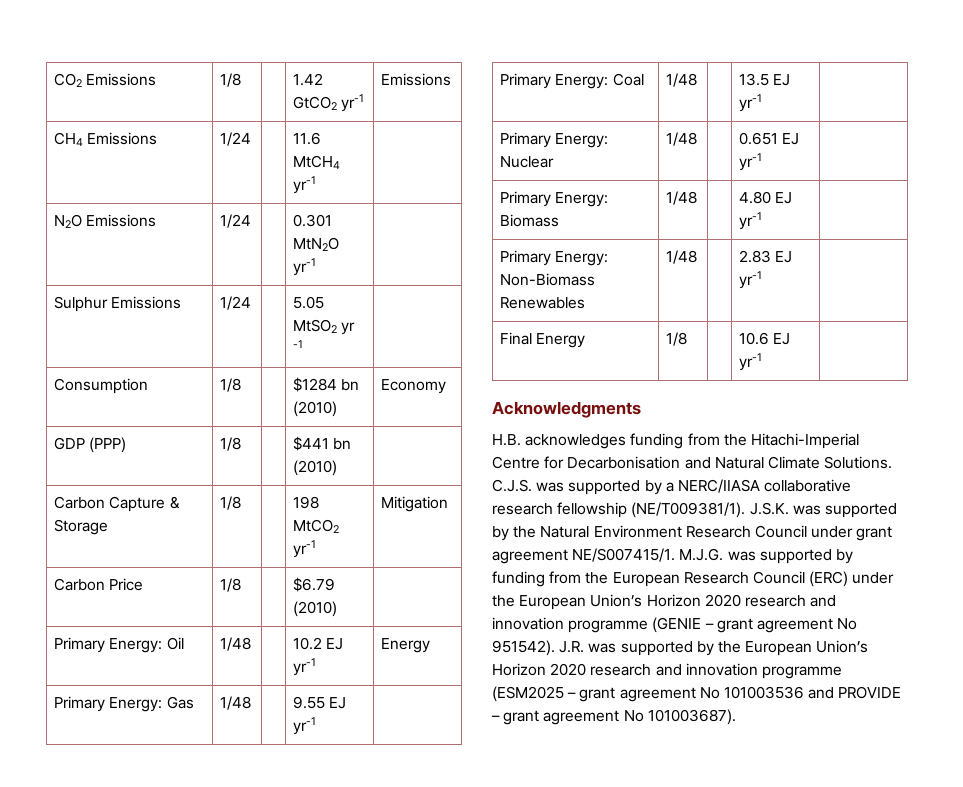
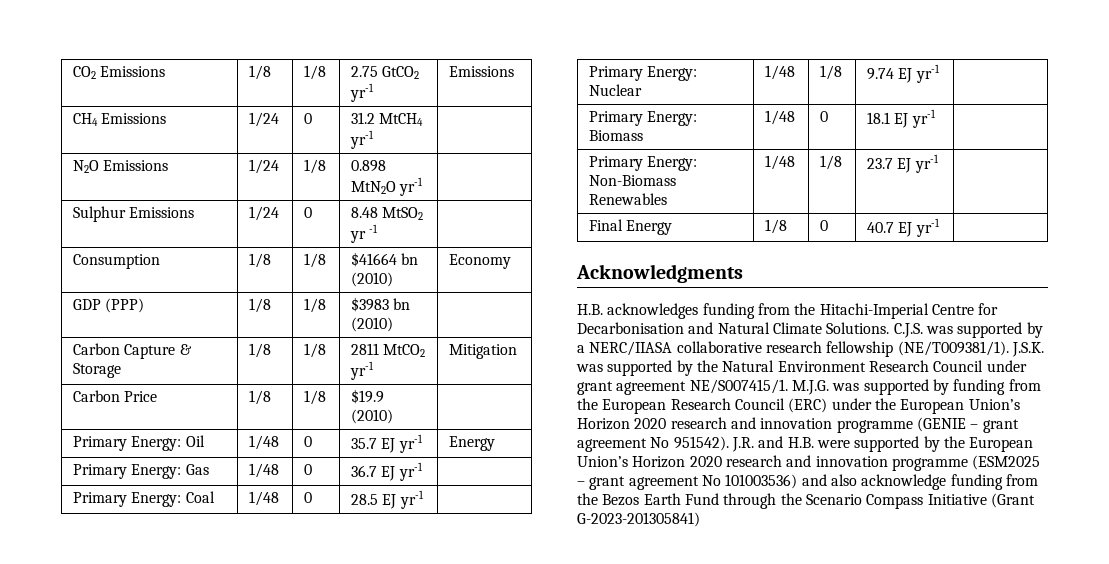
[293,73,324,86] | 1.42 -> [304,65,327,80] [351,66,379,77] 1/8 | 2.75
[293,132,322,145] | 11.6 -> [304,113,313,124] [351,112,376,124] 0 | 31.2
[293,214,333,227] | 0.301 -> [304,159,327,174] [351,160,387,172] 1/8 | 0.898
[293,296,325,309] | 5.05 -> [304,207,313,218] [351,207,379,218] 0 | 8.48
[293,377,338,392] | $1284 -> [304,253,327,268] [351,252,398,267] 1/8 | $41664
[293,436,330,451] | $441 -> [304,298,327,313] [351,297,390,312] 1/8 | $3983
[293,496,320,509] | 198 -> [304,343,327,358] [351,343,380,355] 1/8 | 2811
[293,577,336,592] | $6.79 -> [304,390,327,405] [351,389,385,404] 1/8 | $19.9
[293,637,323,650] | 10.2 -> [304,436,313,447] [351,438,378,449] 0 | 35.7
[293,696,326,709] | 9.55 -> [304,464,313,475] [351,465,378,477] 0 | 36.7
[739,73,770,86] | 13.5 -> [304,492,313,503] [351,494,379,505] 0 | 28.5
[739,132,779,145] | 0.651 -> [820,65,843,80] [867,68,895,80] 1/8 | 9.74
[739,191,772,204] | 4.80 -> [820,111,829,122] [867,112,891,124] 0 | 18.1
[739,250,772,263] | 2.83 -> [820,155,843,170] [867,158,894,169] 1/8 | 23.7
[739,332,770,345] | 10.6 -> [820,220,829,231] [867,222,895,233] 0 | 40.7
[588,643,617,653] was -> [758,436,850,448] and H.B. were
[723,686,902,699] [491,709,736,725] 101003536 and PROVIDE – grant agreement No 101003687). -> [725,474,1038,490] [577,493,1035,509] [577,512,700,527] 101003536) and also acknowledge funding from the Bezos Earth Fund through the Scenario Compass Initiative (Grant G-2023-201305841)

